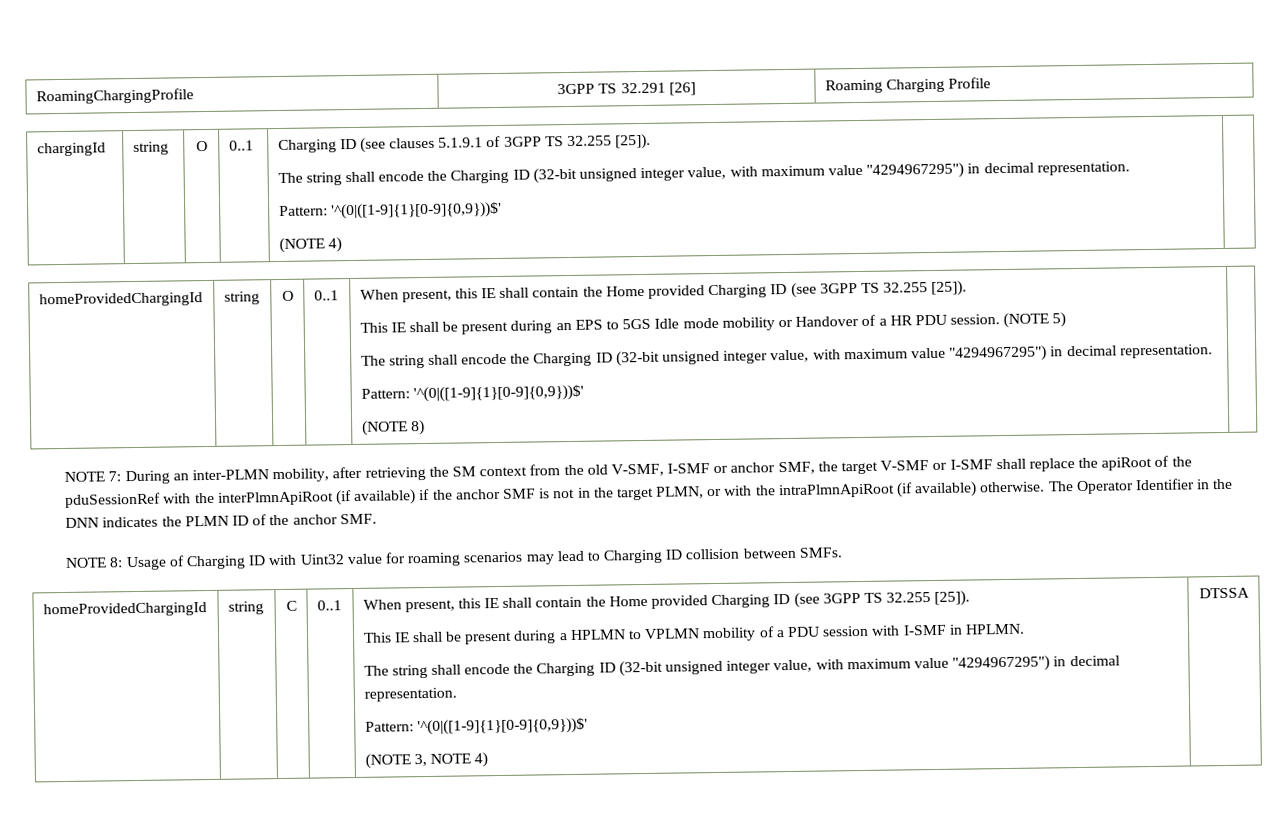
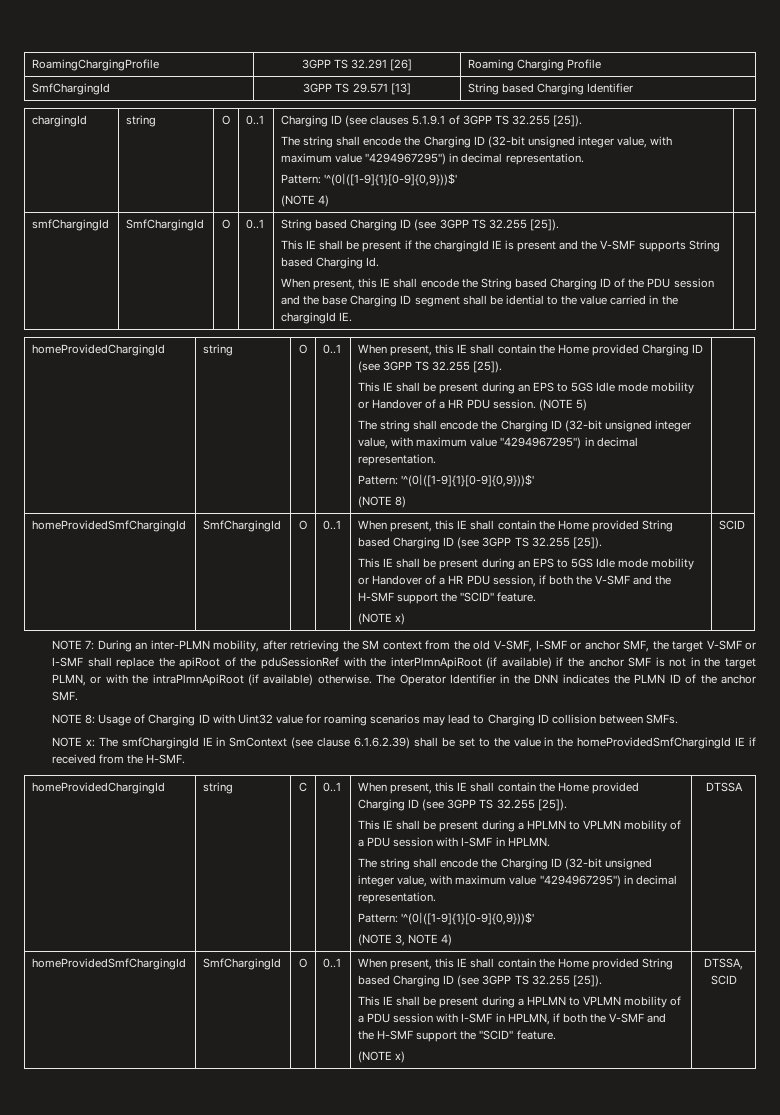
(991, 83) none -> [32,83,111,95] [303,83,411,95] [468,83,634,95] // SmfChargingId | 3GPP TS 29.571 [13] | String based Charging Identifier
(342, 245) none -> [32,219,110,231] [126,219,205,231] [222,219,230,229] [246,219,265,229] [281,219,559,231] [281,240,720,252] [281,257,380,269] [281,278,714,290] [281,295,678,307] [281,312,353,324] // smfChargingId | SmfChargingId | O | 0..1 | String based Charging ID (see 3GPP TS 32.255 [25]). // This IE shall be present if the chargingId IE is present and the V-SMF supports String based Charging Id. // When present, this IE shall encode the String based Charging ID of the PDU session and the base Charging ID segment shall be idential to the value carried in the chargingId IE. |
(425, 428) none -> [32,520,187,532] [203,520,282,532] [299,520,307,530] [323,520,342,530] [358,520,673,532] [358,537,602,549] [358,558,695,570] [358,575,672,587] [358,592,537,604] [358,613,406,625] [719,520,746,530] // homeProvidedSmfChargingId | SmfChargingId | O | 0..1 | When present, this IE shall contain the Home provided String based Charging ID (see 3GPP TS 32.255 [25]). // This IE shall be present during an EPS to 5GS Idle mode mobility or Handover of a HR PDU session, if both the V-SMF and the H-SMF support the "SCID" feature. // (NOTE x) | SCID
(842, 552) none -> [51,737,756,749] [51,754,186,764] // NOTE x: The smfChargingId IE in SmContext (see clause 6.1.6.2.39) shall be set to the value in the homeProvidedSmfChargingId IE if received from the H-SMF.
(1250, 593) none -> [32,958,187,970] [203,958,282,970] [299,958,307,968] [323,958,342,968] [358,958,673,970] [358,975,602,987] [358,996,682,1008] [358,1013,667,1025] [358,1030,556,1042] [358,1051,406,1063] [704,958,743,970] [710,975,737,985] // homeProvidedSmfChargingId | SmfChargingId | O | 0..1 | When present, this IE shall contain the Home provided String based Charging ID (see 3GPP TS 32.255 [25]). // This IE shall be present during a HPLMN to VPLMN mobility of a PDU session with I-SMF in HPLMN, if both the V-SMF and the H-SMF support the "SCID" feature. // (NOTE x) | DTSSA, SCID

